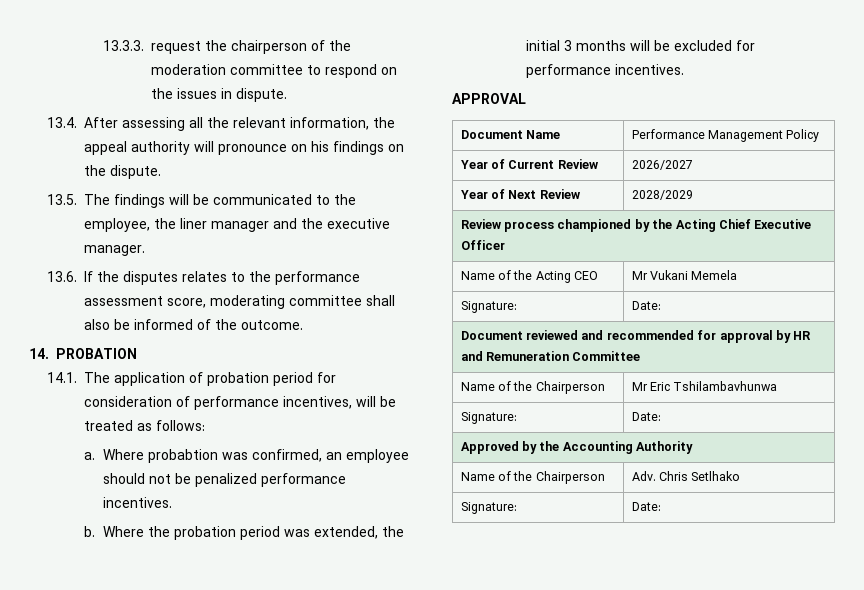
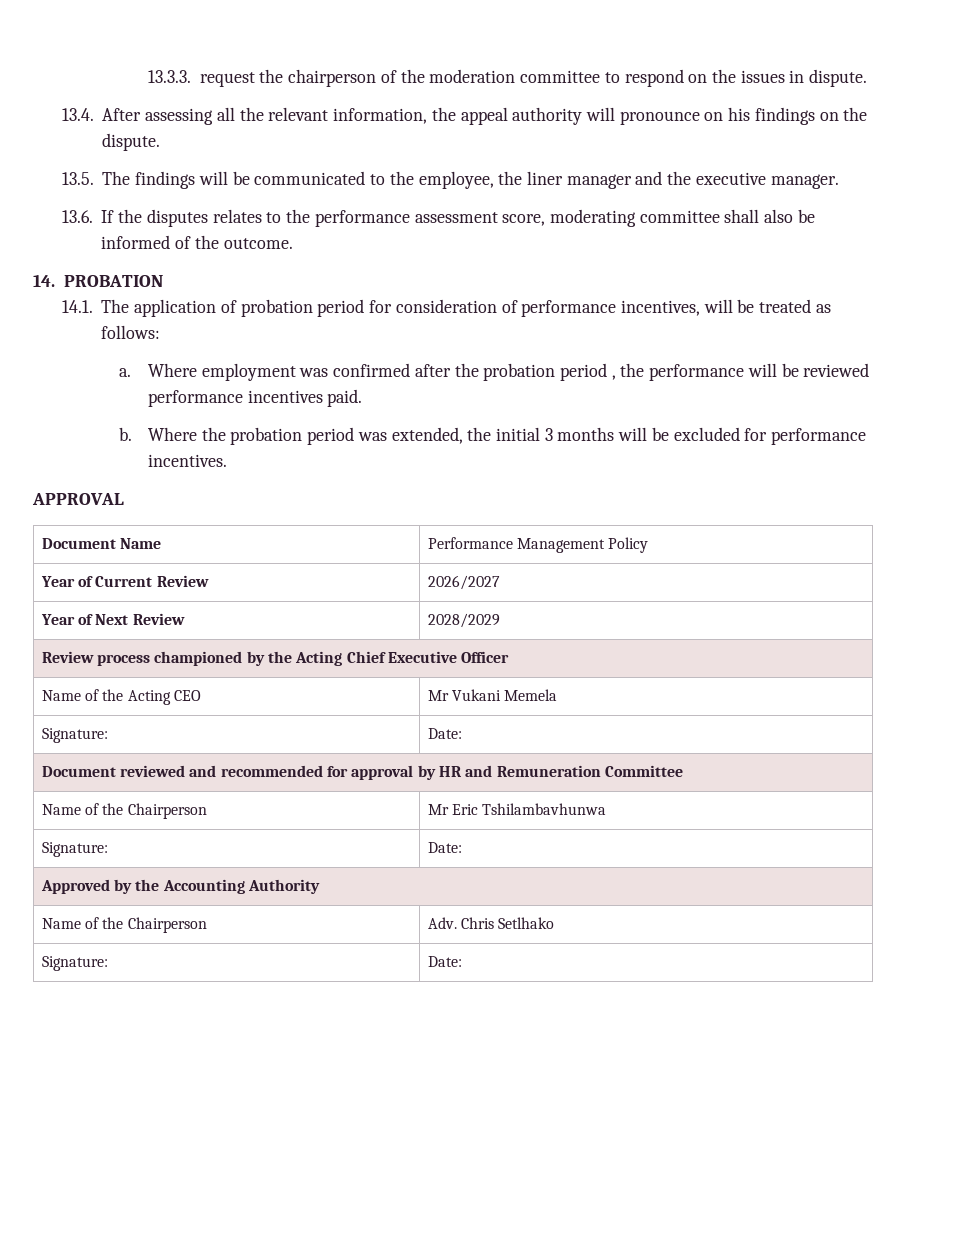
[147,449,409,463] [102,473,346,487] [102,497,172,508] probabtion was confirmed, an employee should not be penalized performance incentives. -> [201,363,870,381] [147,389,363,407] employment was confirmed after the probation period , the performance will be reviewed performance incentives paid.

